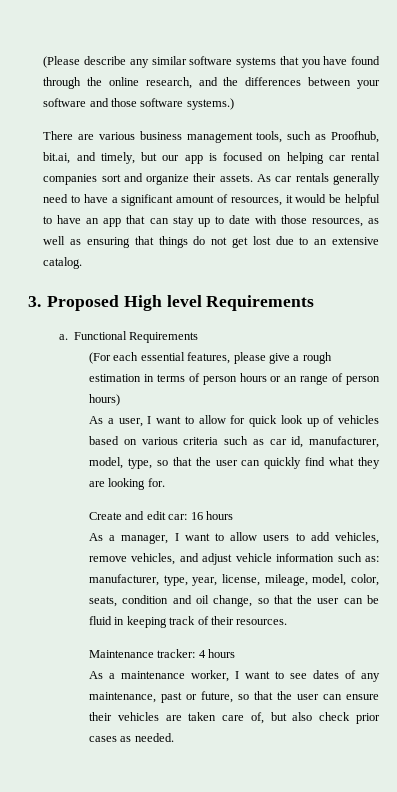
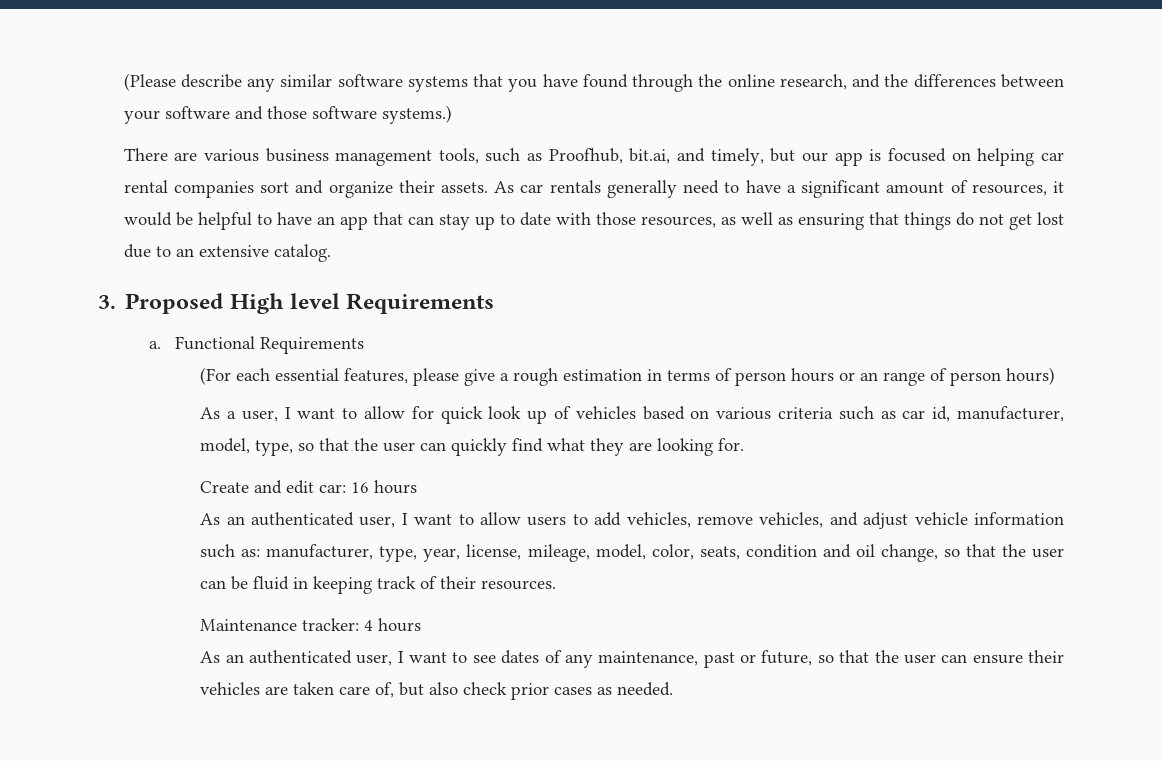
[109,534,169,544] a manager, -> [226,512,396,528] an authenticated user,
[109,670,230,682] a maintenance worker, -> [225,650,393,666] an authenticated user,

